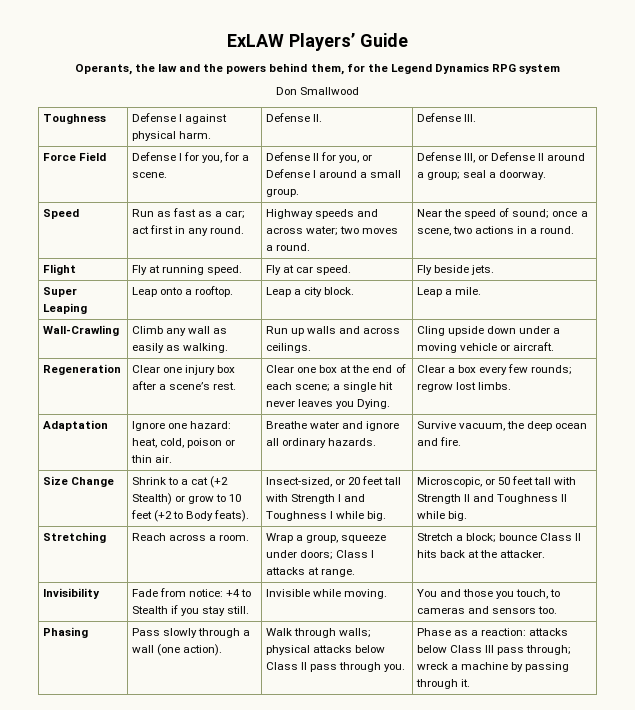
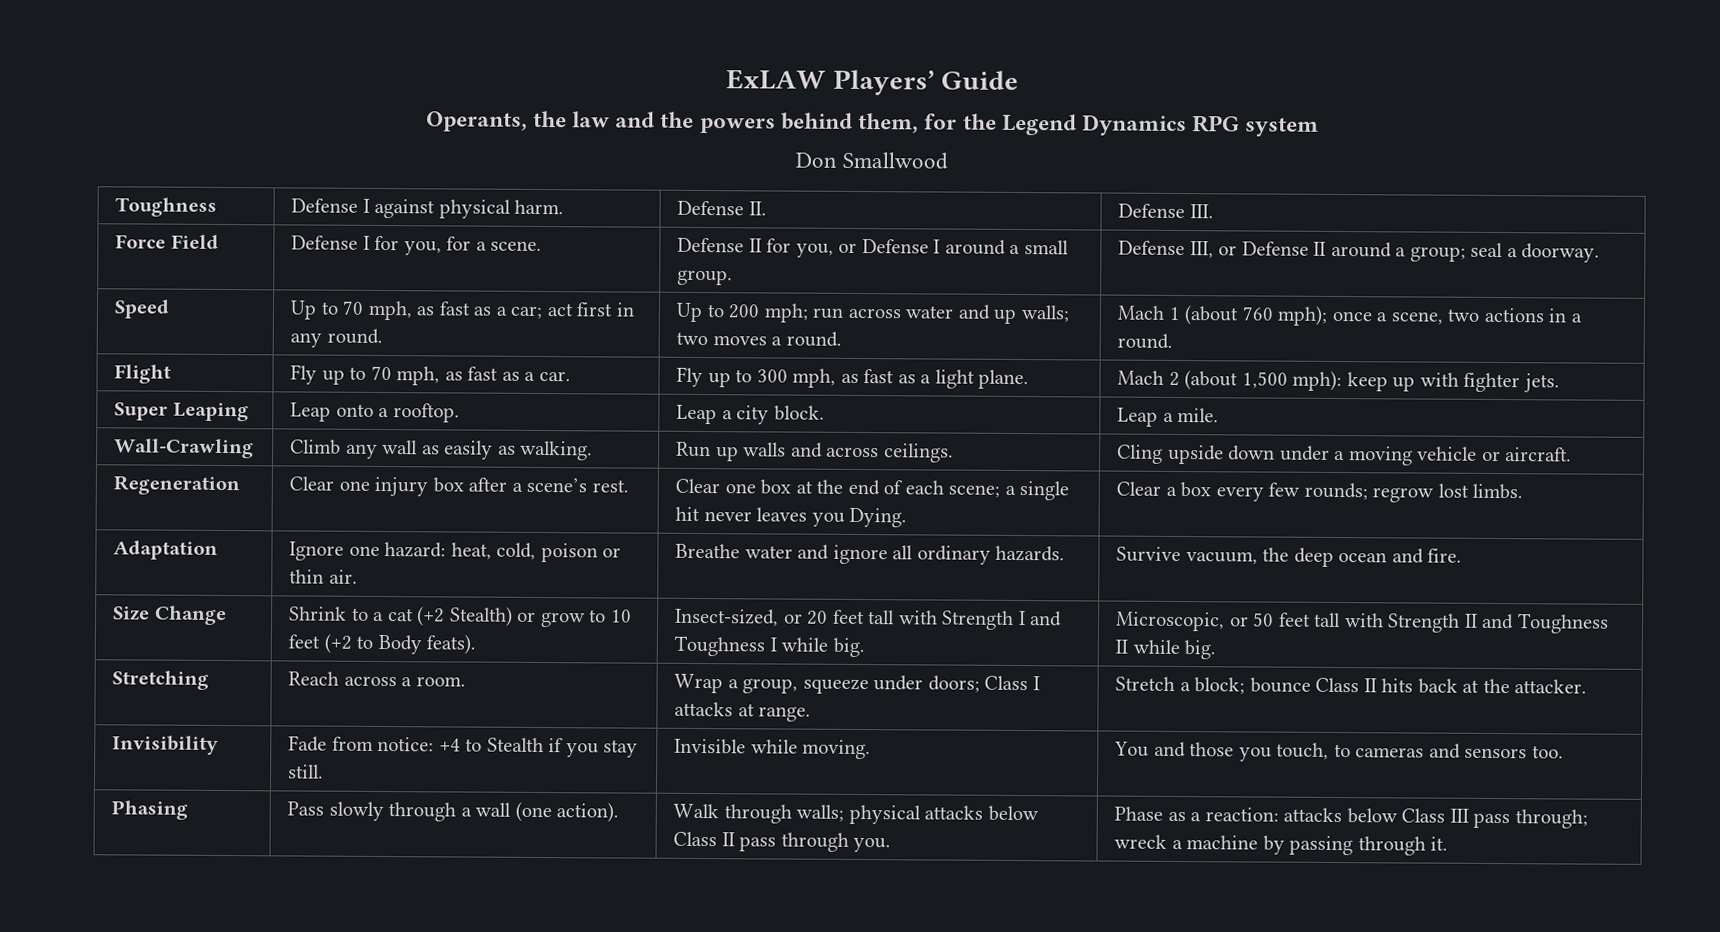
[131,209,154,217] Run -> [290,300,413,321] Up to 70 mph,
[265,209,379,219] [265,226,339,236] Highway speeds and across water; -> [676,302,1070,324] Up to 200 mph; run across water and up walls;
[416,208,550,219] Near the speed of sound; -> [1117,305,1329,326] Mach 1 (about 760 mph);
[149,265,243,275] [265,265,352,275] [416,265,470,275] at running speed. | Fly at car speed. | Fly beside -> [321,365,571,386] [676,366,1030,390] [1117,370,1521,393] up to 70 mph, as fast as a car. | Fly up to 300 mph, as fast as a light plane. | Mach 2 (about 1,500 mph): keep up with fighter

